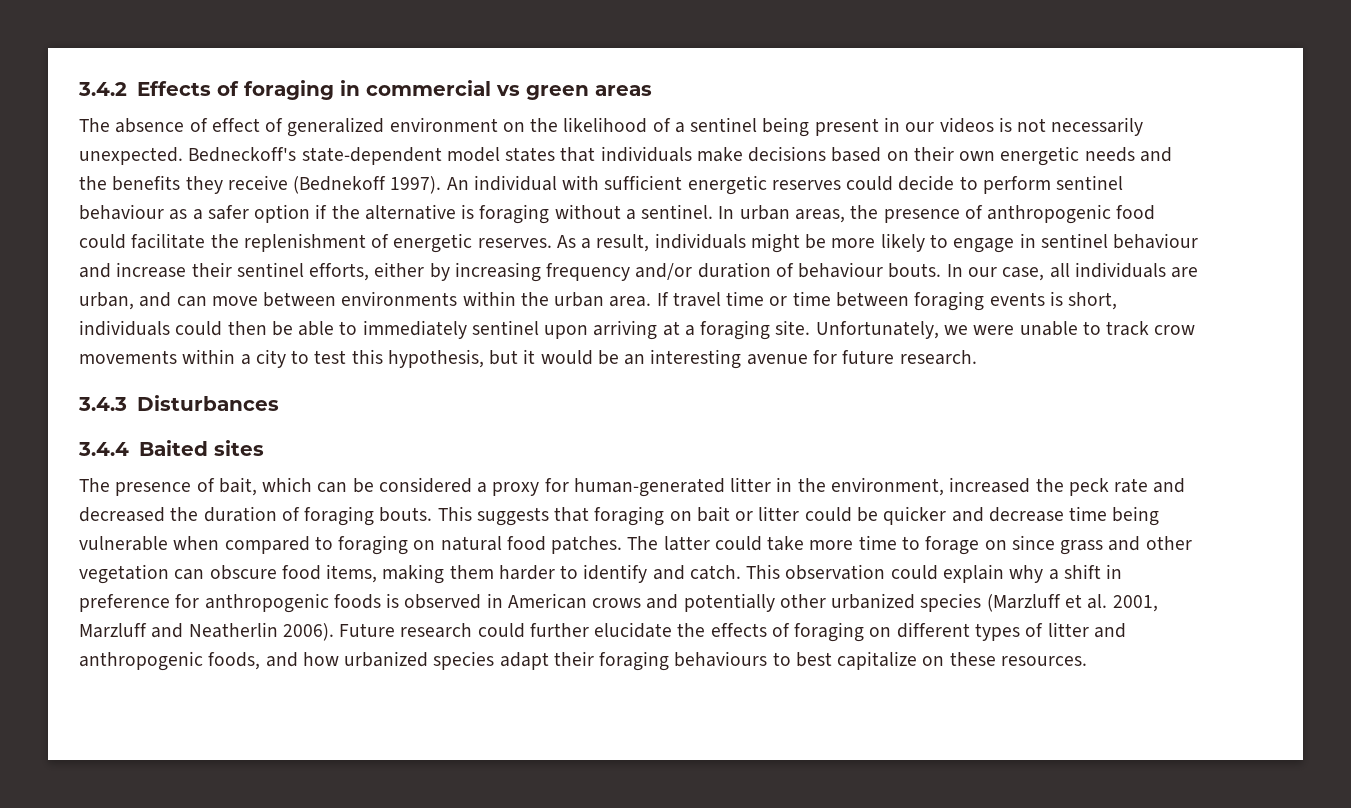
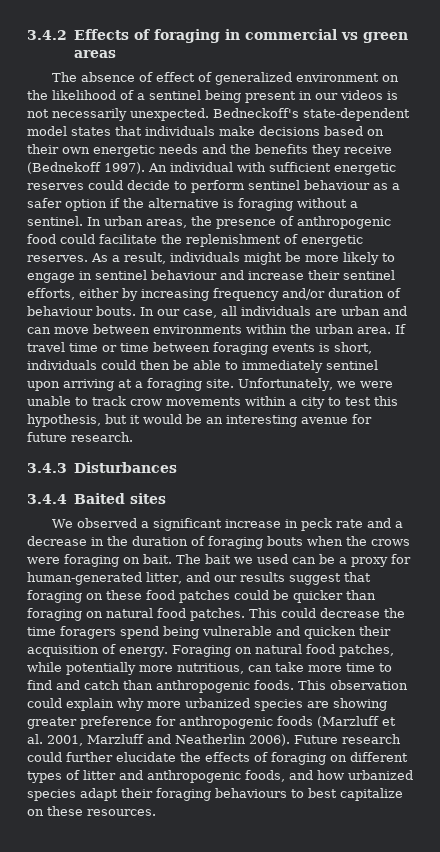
[79,292,134,310] urban, -> [341,306,380,316] urban
[79,477,313,496] The presence of bait, which -> [52,518,404,531] [27,536,410,549] [27,554,288,567] We observed a significant increase in peck rate and a decrease in the duration of foraging bouts when the crows were foraging on bait. The bait we used
[378,477,472,493] considered -> (335, 559) none
[730,477,1186,496] [79,506,1160,526] [79,536,333,554] litter in the environment, increased the peck rate and decreased the duration of foraging bouts. This suggests that foraging on bait or litter could be quicker and decrease time being vulnerable when compared to -> [146,572,371,585] [27,590,376,603] litter, and our results suggest that foraging on these food patches could be quicker than
[627,535,1192,555] [79,564,741,584] The latter could take more time to forage on since grass and other vegetation can obscure food items, making them harder to identify and catch. -> [249,608,405,618] [27,626,391,639] [27,644,394,657] [27,662,392,675] [27,680,294,693] This could decrease the time foragers spend being vulnerable and quicken their acquisition of energy. Foraging on natural food patches, while potentially more nutritious, can take more time to find and catch than anthropogenic foods.
[1048,564,1123,580] [79,593,982,613] a shift in preference for anthropogenic foods is observed in American crows and potentially other urbanized species -> [147,698,387,711] [27,716,313,729] more urbanized species are showing greater preference for anthropogenic foods

